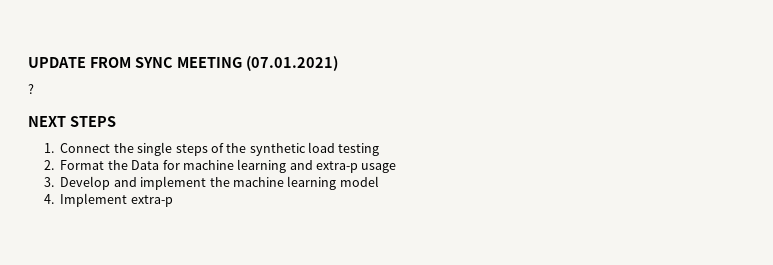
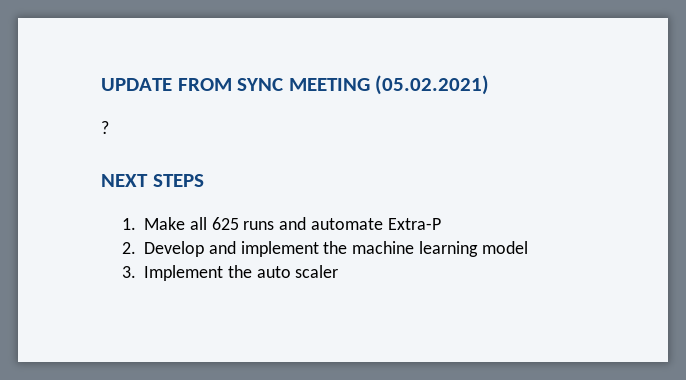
[245,56,338,71] (07.01.2021) -> [375,75,490,95] (05.02.2021)
[60,142,380,156] [44,159,397,173] [44,177,55,187] Connect the single steps of the synthetic load testing // 2. Format the Data for machine learning and extra-p usage // 3. -> [144,217,441,230] [121,242,136,254] Make all 625 runs and automate Extra-P // 2.
[44,193,173,207] 4. Implement extra-p -> [121,265,339,281] 3. Implement the auto scaler

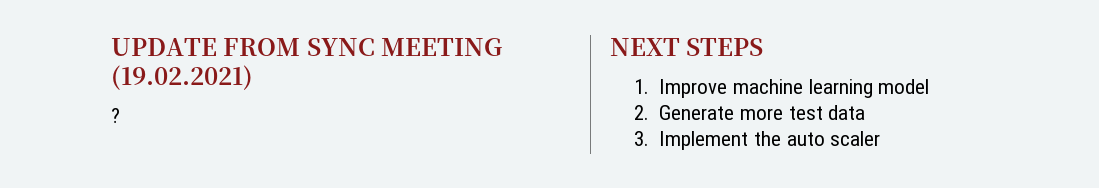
[375,75,490,95] (05.02.2021) -> [111,65,253,90] (19.02.2021)
[144,217,441,230] [121,241,528,257] Make all 625 runs and automate Extra-P // 2. Develop and implement the machine learning model -> [659,79,930,98] [633,105,866,120] Improve machine learning model // 2. Generate more test data

